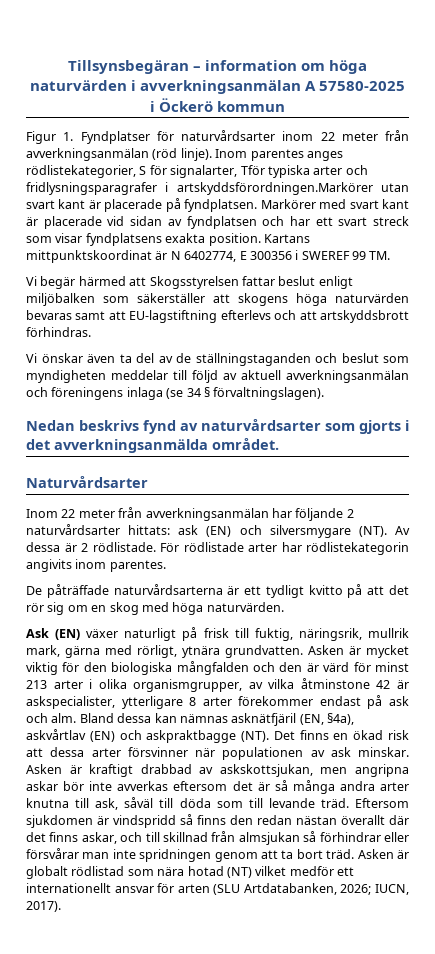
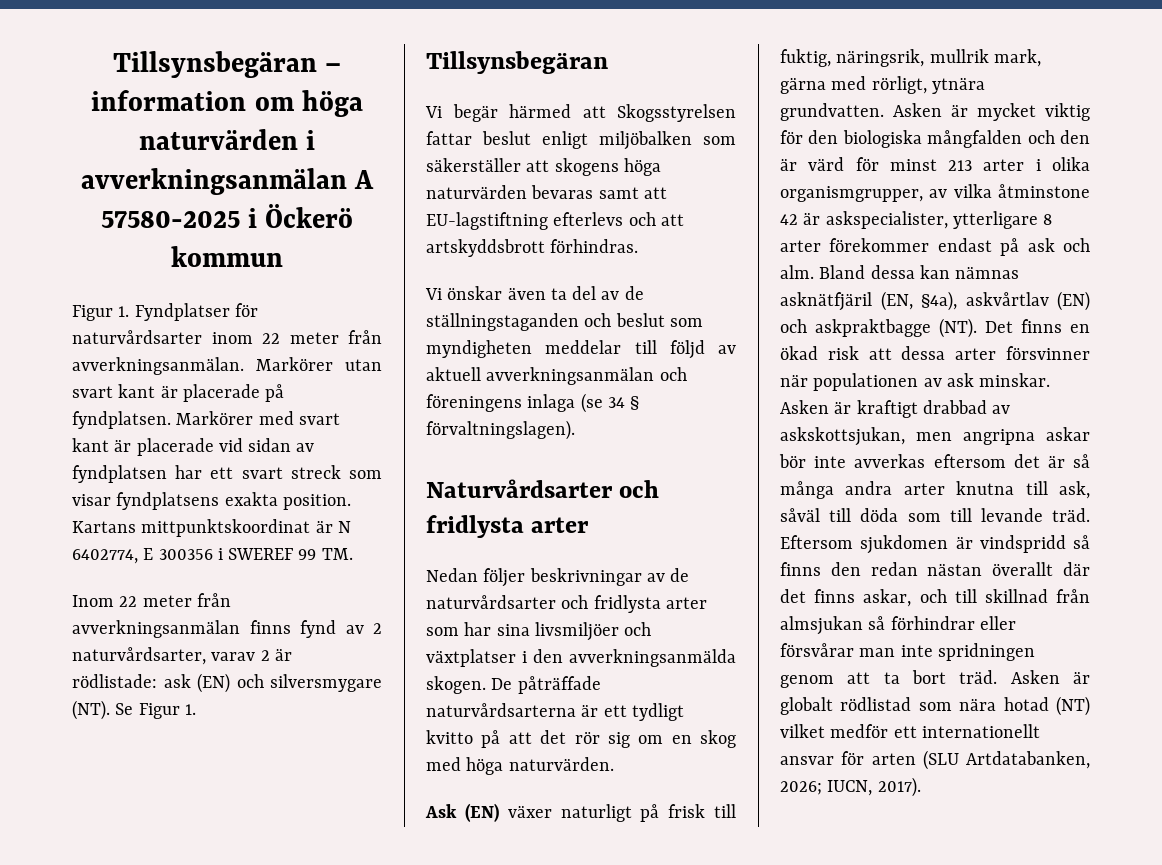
[26,148,343,161] [26,165,368,178] [26,182,373,195] avverkningsanmälan (röd linje). Inom parentes anges rödlistekategorier, S för signalarter, Tför typiska arter och fridlysningsparagrafer i artskyddsförordningen.Markörer -> [72,357,333,375] avverkningsanmälan. Markörer
[262,216,285,226] och -> (167, 474) none
(391, 255) none -> [72,593,231,607] [72,620,382,638] [72,647,292,665] [72,673,382,693] [72,700,196,720] [426,51,608,74] // Inom 22 meter från avverkningsanmälan finns fynd av 2 naturvårdsarter, varav 2 är rödlistade: ask (EN) och silversmygare (NT). Se Figur 1. // Tillsynsbegäran
[26,419,409,434] [26,438,279,453] [26,476,148,488] [26,507,354,521] [26,524,410,538] [26,542,409,555] [26,559,166,572] Nedan beskrivs fynd av naturvårdsarter som gjorts i det avverkningsanmälda området. // Naturvårdsarter // Inom 22 meter från avverkningsanmälan har följande 2 naturvårdsarter hittats: ask (EN) och silversmygare (NT). Av dessa är 2 rödlistade. För rödlistade arter har rödlistekategorin angivits inom parentes. // -> [426,479,660,498] [426,515,590,538] [426,568,690,587] [426,595,707,613] [426,622,652,641] [426,649,736,667] [426,676,486,694] Naturvårdsarter och fridlysta arter // Nedan följer beskrivningar av de naturvårdsarter och fridlysta arter som har sina livsmiljöer och växtplatser i den avverkningsanmälda skogen.

